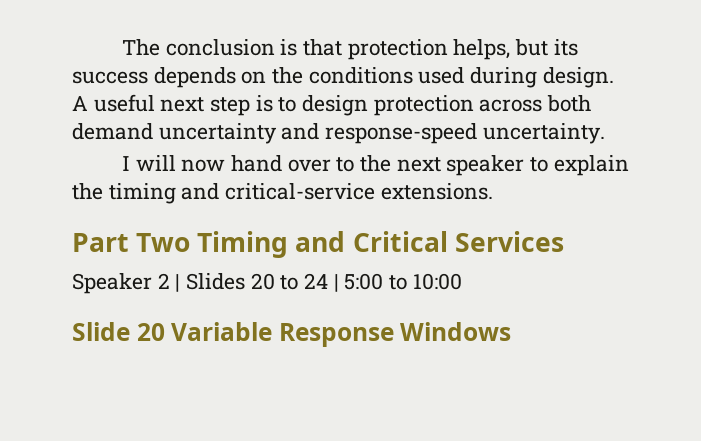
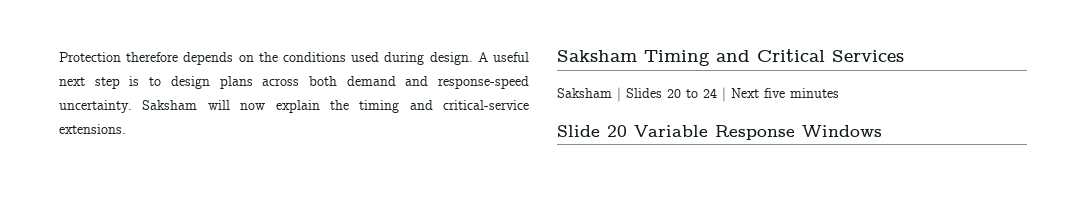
[122,39,578,60] [72,71,148,84] The conclusion is that protection helps, but its success -> [59,52,179,62] Protection therefore
[373,95,474,116] protection -> [219,76,253,89] plans
[158,123,277,144] uncertainty -> (396, 81) none
[122,156,131,171] // I -> [142,100,198,110] Saksham
[231,155,549,176] hand over to the next speaker to -> (266, 106) none
[72,233,191,252] Part Two -> [557,50,637,62] Saksham
[72,273,170,294] Speaker 2 -> [557,88,612,98] Saksham
[344,273,462,290] 5:00 to 10:00 -> [731,88,839,98] Next five minutes

